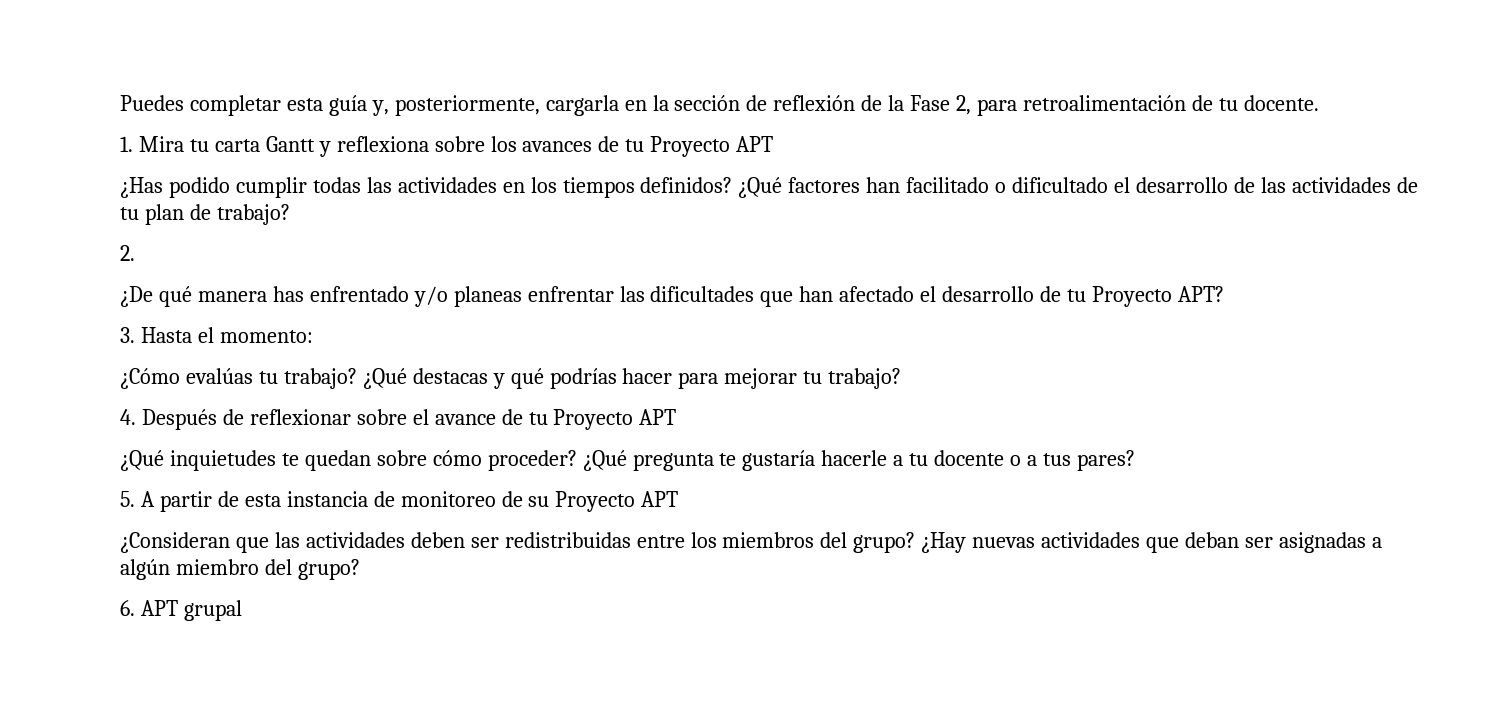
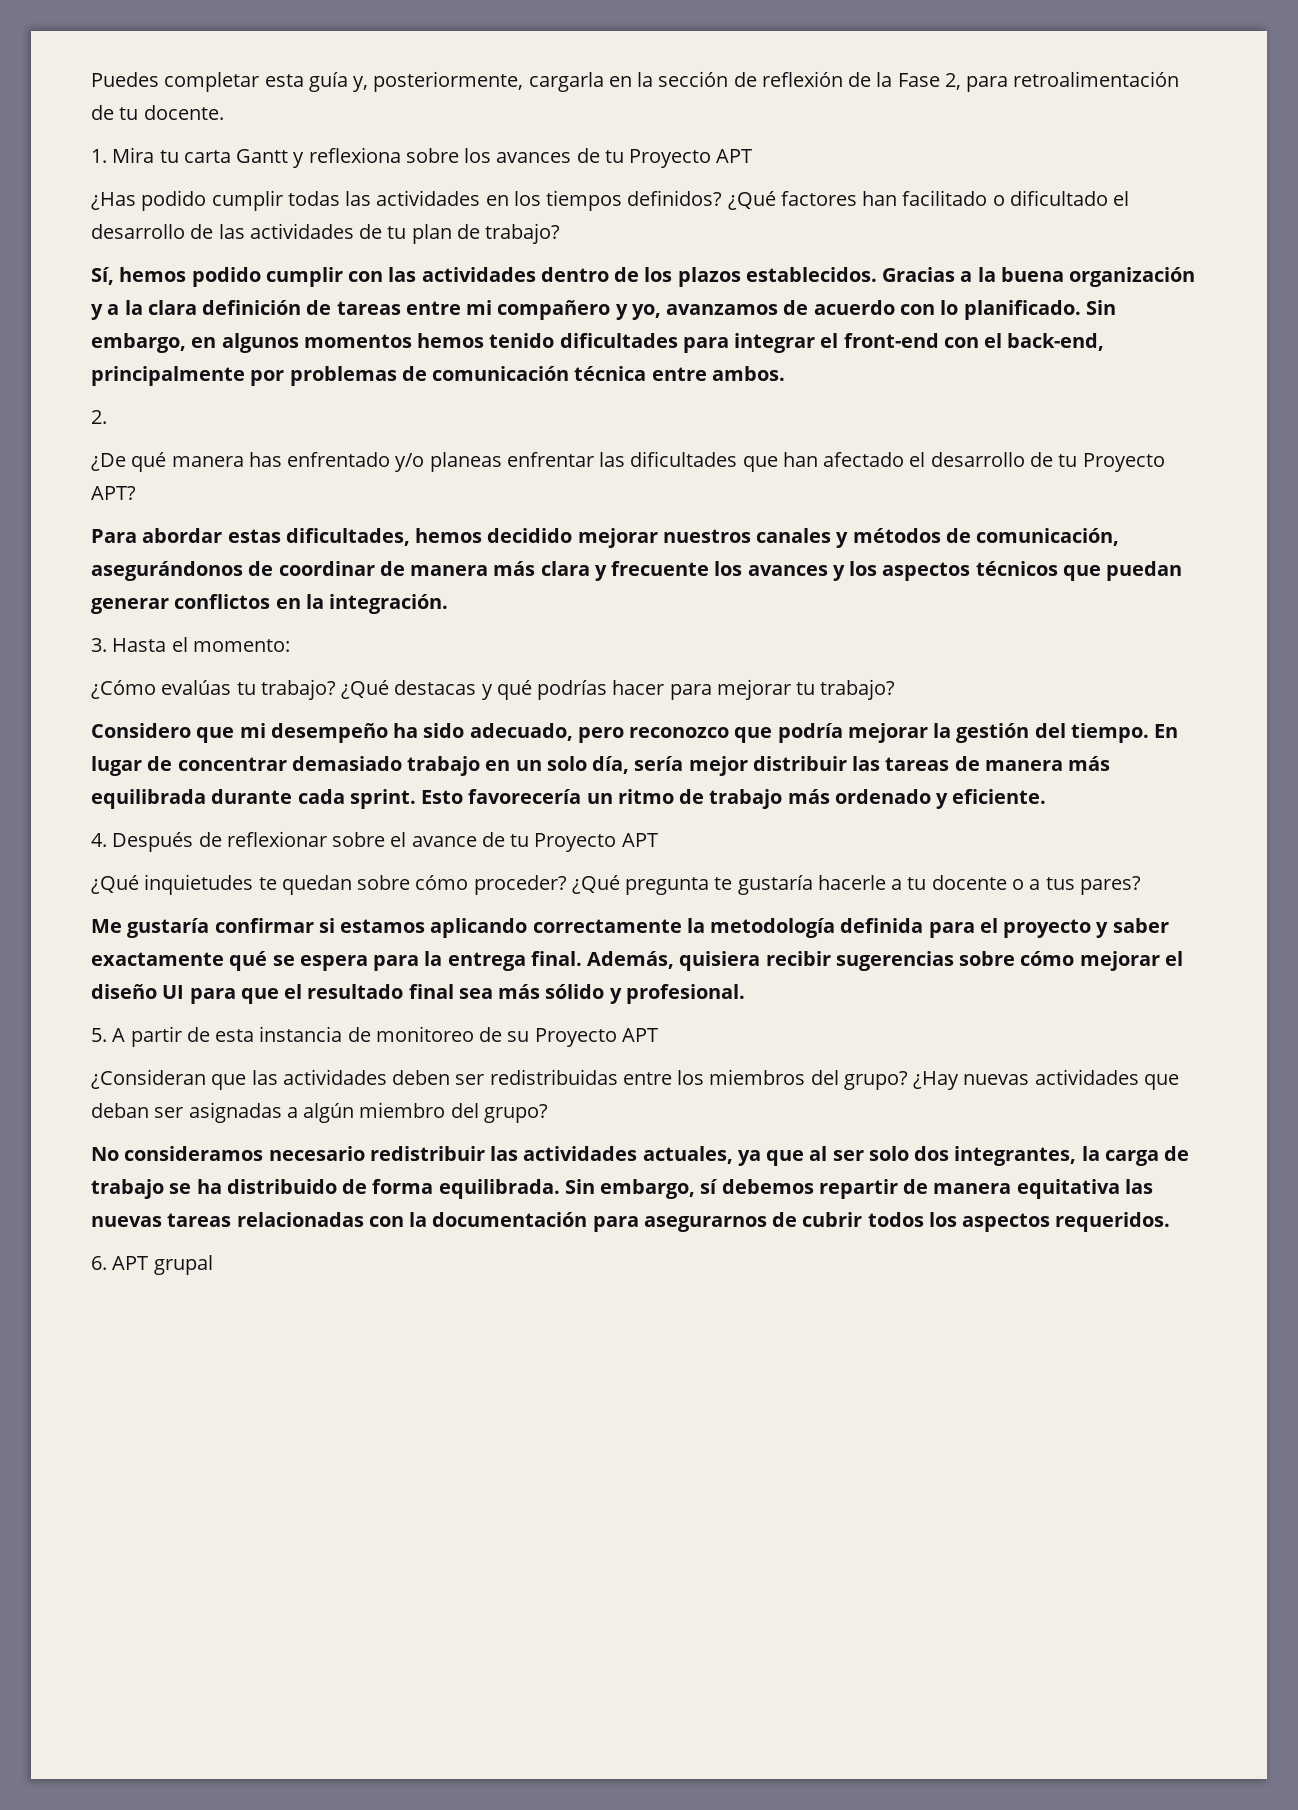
(290, 214) none -> [91,267,1196,287] [91,300,1116,320] [91,333,1105,353] [91,366,785,386] // Sí, hemos podido cumplir con las actividades dentro de los plazos establecidos. Gracias a la buena organización y a la clara definición de tareas entre mi compañero y yo, avanzamos de acuerdo con lo planificado. Sin embargo, en algunos momentos hemos tenido dificultades para integrar el front-end con el back-end, principalmente por problemas de comunicación técnica entre ambos.
(1224, 294) none -> [91,528,1120,548] [91,561,1183,581] [91,594,449,614] // Para abordar estas dificultades, hemos decidido mejorar nuestros canales y métodos de comunicación, asegurándonos de coordinar de manera más clara y frecuente los avances y los aspectos técnicos que puedan generar conflictos en la integración.
(902, 378) none -> [91,723,1179,743] [91,756,1111,776] [91,789,1047,809] // Considero que mi desempeño ha sido adecuado, pero reconozco que podría mejorar la gestión del tiempo. En lugar de concentrar demasiado trabajo en un solo día, sería mejor distribuir las tareas de manera más equilibrada durante cada sprint. Esto favorecería un ritmo de trabajo más ordenado y eficiente.
(1135, 460) none -> [91,918,1169,938] [91,951,1183,971] [91,984,745,1004] // Me gustaría confirmar si estamos aplicando correctamente la metodología definida para el proyecto y saber exactamente qué se espera para la entrega final. Además, quisiera recibir sugerencias sobre cómo mejorar el diseño UI para que el resultado final sea más sólido y profesional.
(360, 569) none -> [91,1146,1190,1166] [91,1179,1153,1199] [91,1212,1171,1232] // No consideramos necesario redistribuir las actividades actuales, ya que al ser solo dos integrantes, la carga de trabajo se ha distribuido de forma equilibrada. Sin embargo, sí debemos repartir de manera equitativa las nuevas tareas relacionadas con la documentación para asegurarnos de cubrir todos los aspectos requeridos.

